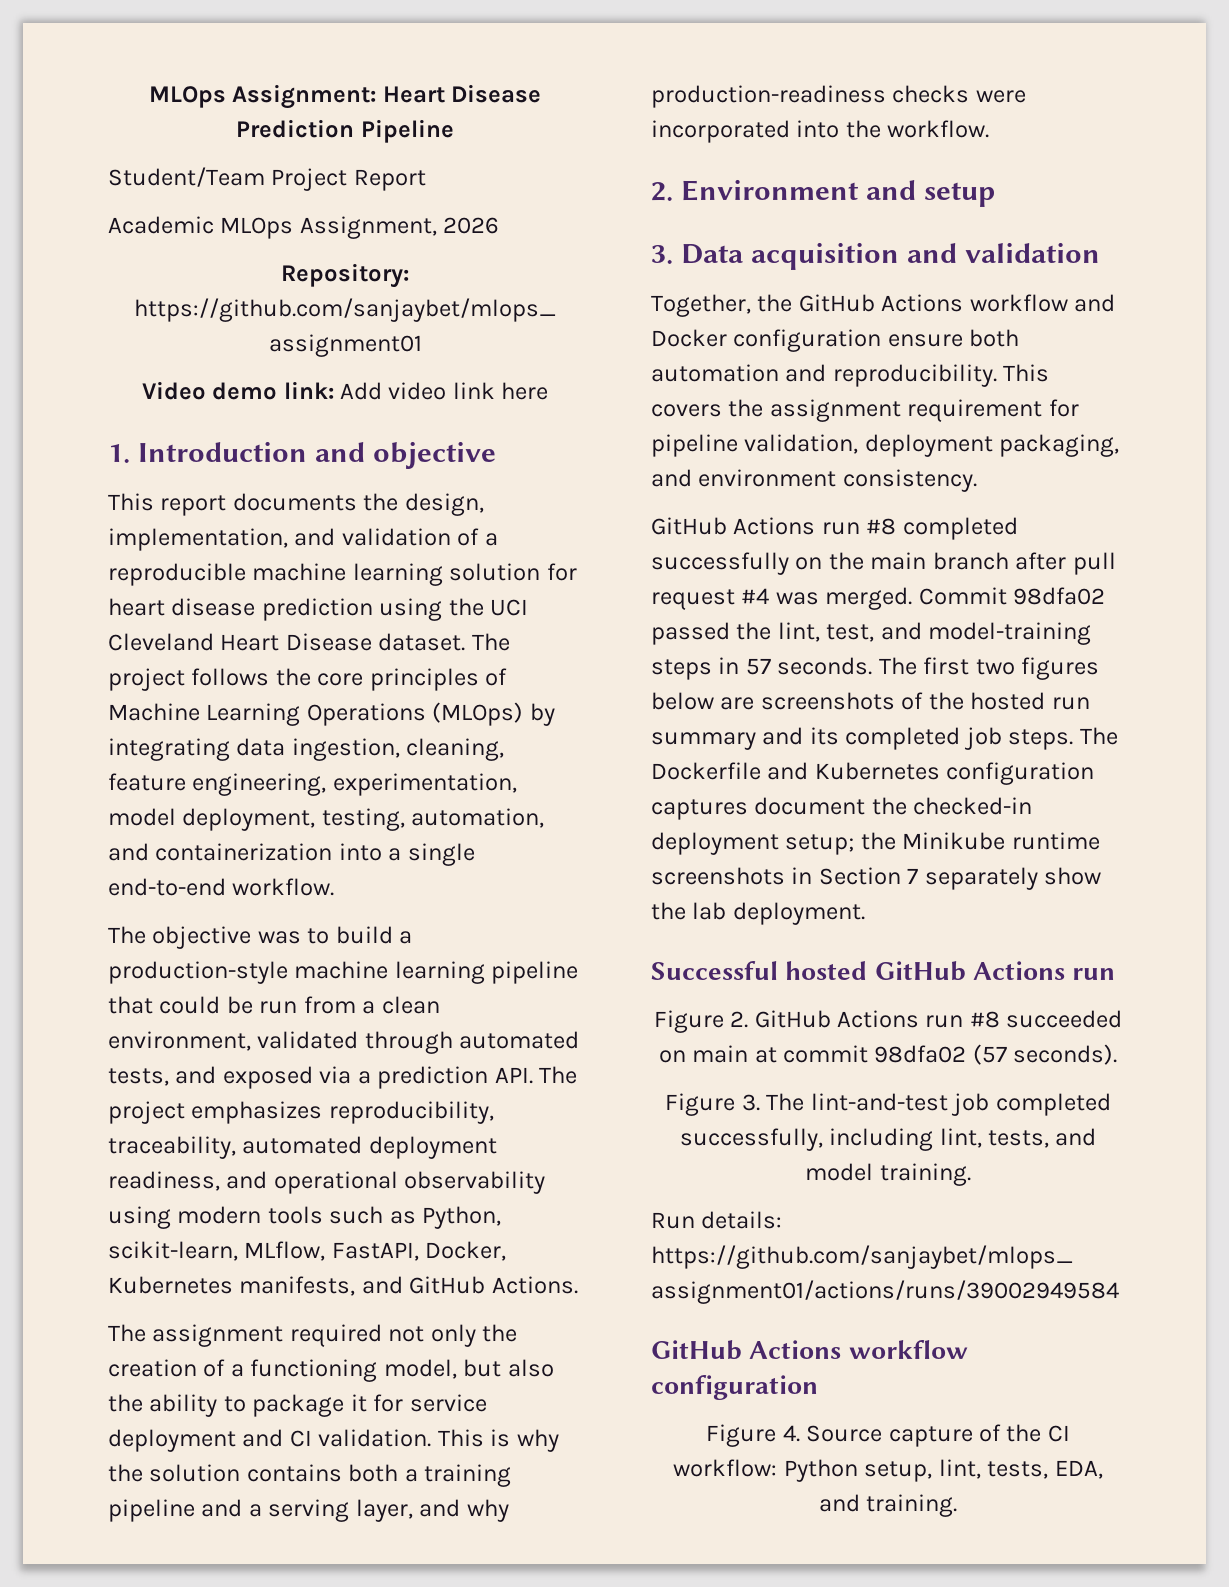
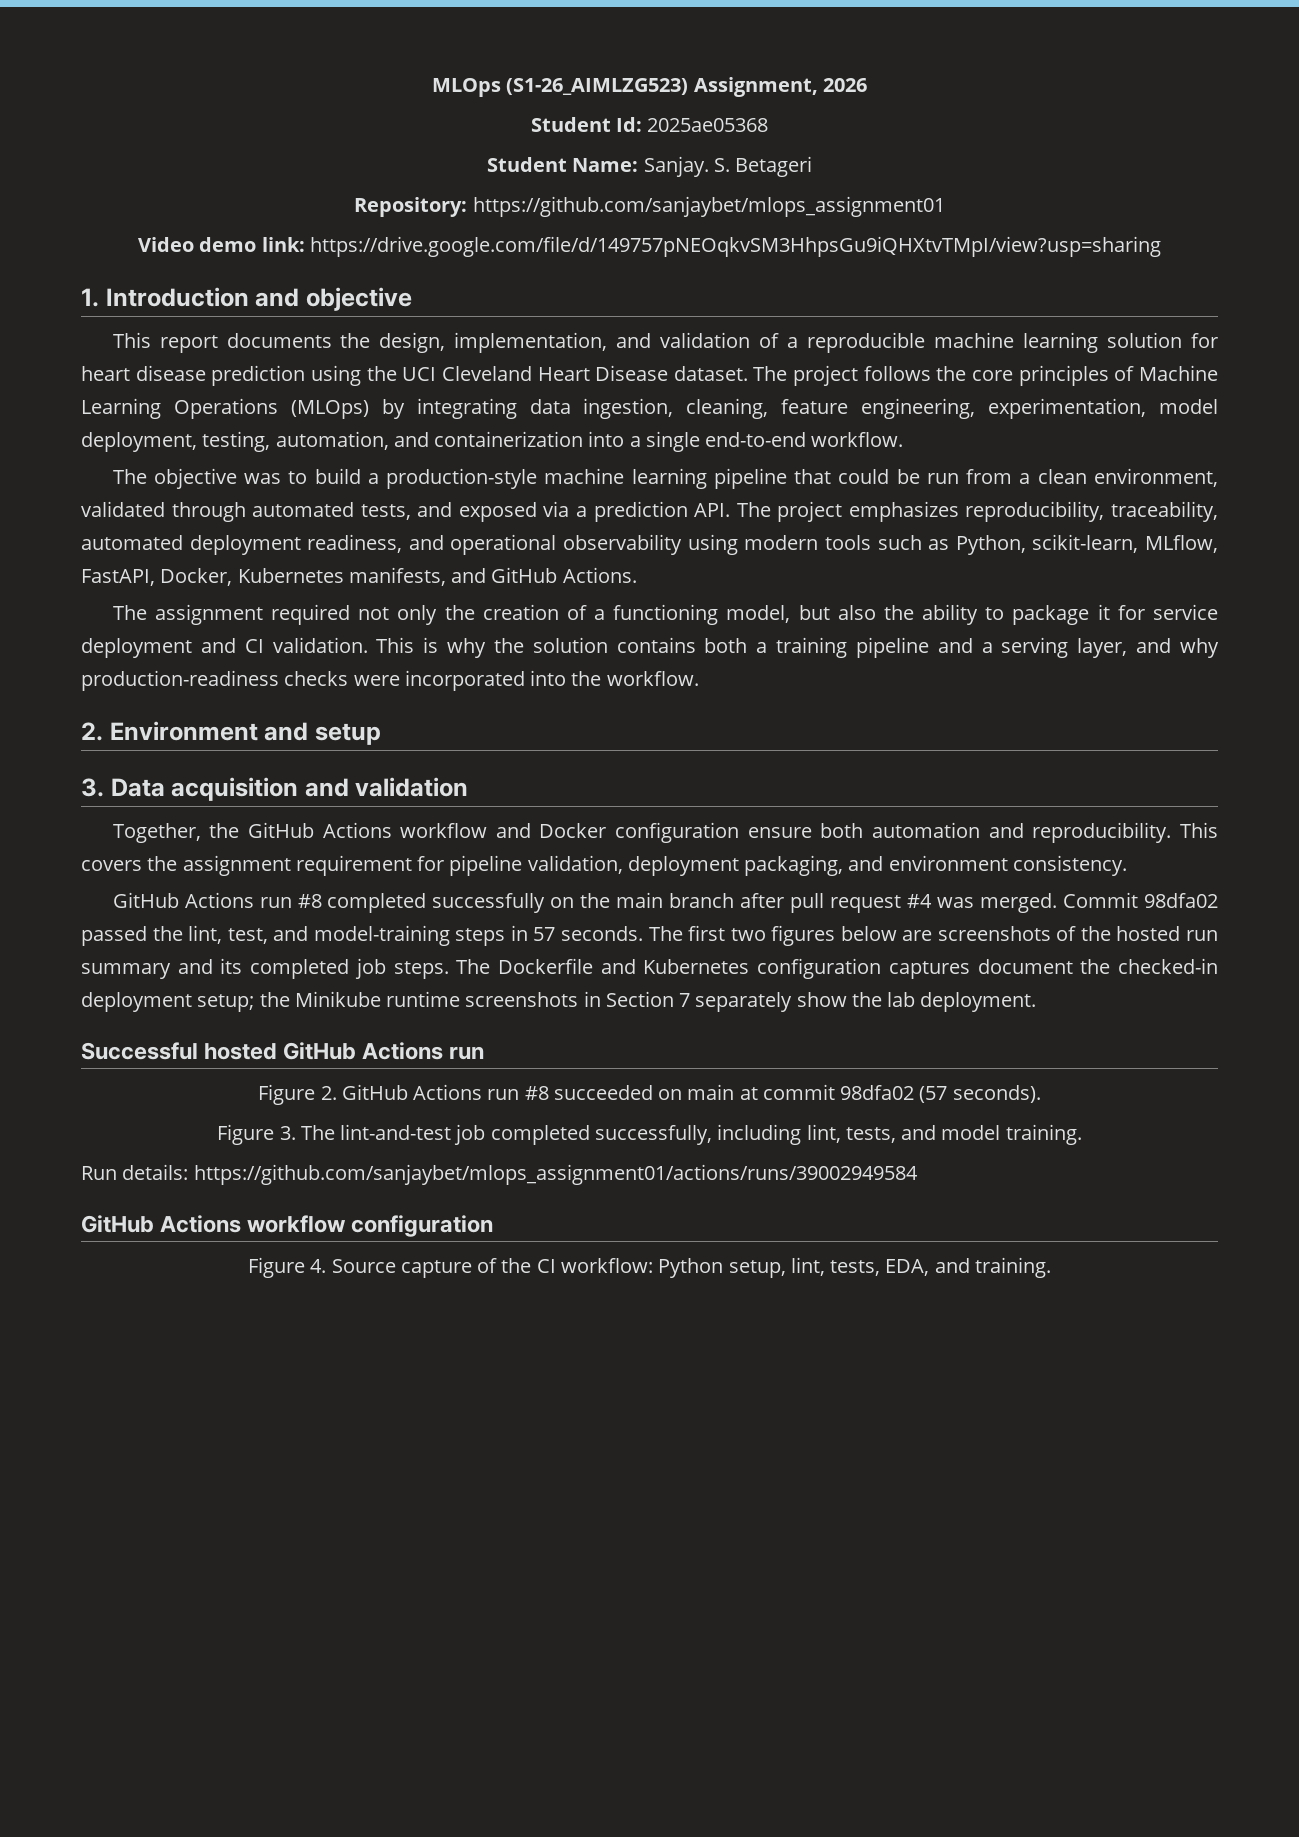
[148,84,542,109] [236,119,454,143] [108,167,426,191] [108,216,500,239] MLOps Assignment: Heart Disease Prediction Pipeline // Student/Team Project Report // Academic MLOps Assignment, 2026 -> [432,77,867,97] [530,117,769,132] [486,156,813,177] MLOps (S1-26_AIMLZG523) Assignment, 2026 // Student Id: 2025ae05368 // Student Name: Sanjay. S. Betageri
[340,382,549,400] Add video link here -> [309,236,1161,257] https://drive.google.com/file/d/149757pNEOqkvSM3HhpsGu9iQHXtvTMpI/view?usp=sharing

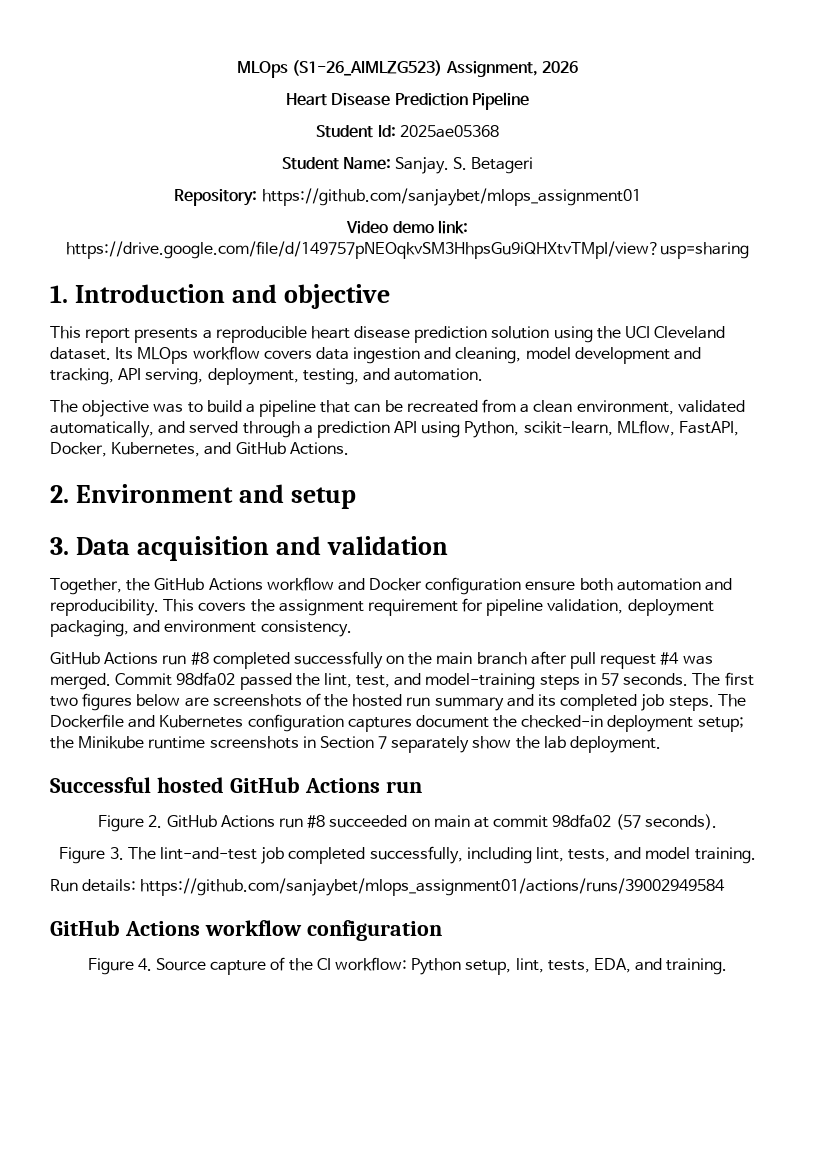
(867, 85) none -> [286,92,529,110] // Heart Disease Prediction Pipeline
[226,332,1218,353] documents the design, implementation, and validation of a reproducible machine learning solution for -> [134,326,307,343] presents a reproducible
(306, 375) none -> [491,326,550,339] solution
[537,365,1218,386] [81,398,1218,419] [81,431,904,452] Heart Disease dataset. The project follows the core principles of Machine Learning Operations (MLOps) by integrating data ingestion, cleaning, feature engineering, experimentation, model deployment, testing, automation, and containerization into a single end-to-end workflow. -> [50,346,702,364] [50,368,484,385] dataset. Its MLOps workflow covers data ingestion and cleaning, model development and tracking, API serving, deployment, testing, and automation.
[386,468,959,489] production-style machine learning pipeline that could be run -> [259,400,478,417] pipeline that can be recreated
[171,501,1219,522] [81,534,950,555] through automated tests, and exposed via a prediction API. The project emphasizes reproducibility, traceability, automated deployment readiness, and operational observability using modern tools such as -> [50,421,461,438] automatically, and served through a prediction API using
[237,567,446,586] Kubernetes manifests, -> [111,442,201,457] Kubernetes,
[112,604,1218,625] [81,637,1220,658] [81,670,699,691] // The assignment required not only the creation of a functioning model, but also the ability to package it for service deployment and CI validation. This is why the solution contains both a training pipeline and a serving layer, and why production-readiness checks were incorporated into the workflow. -> (349, 448) none

